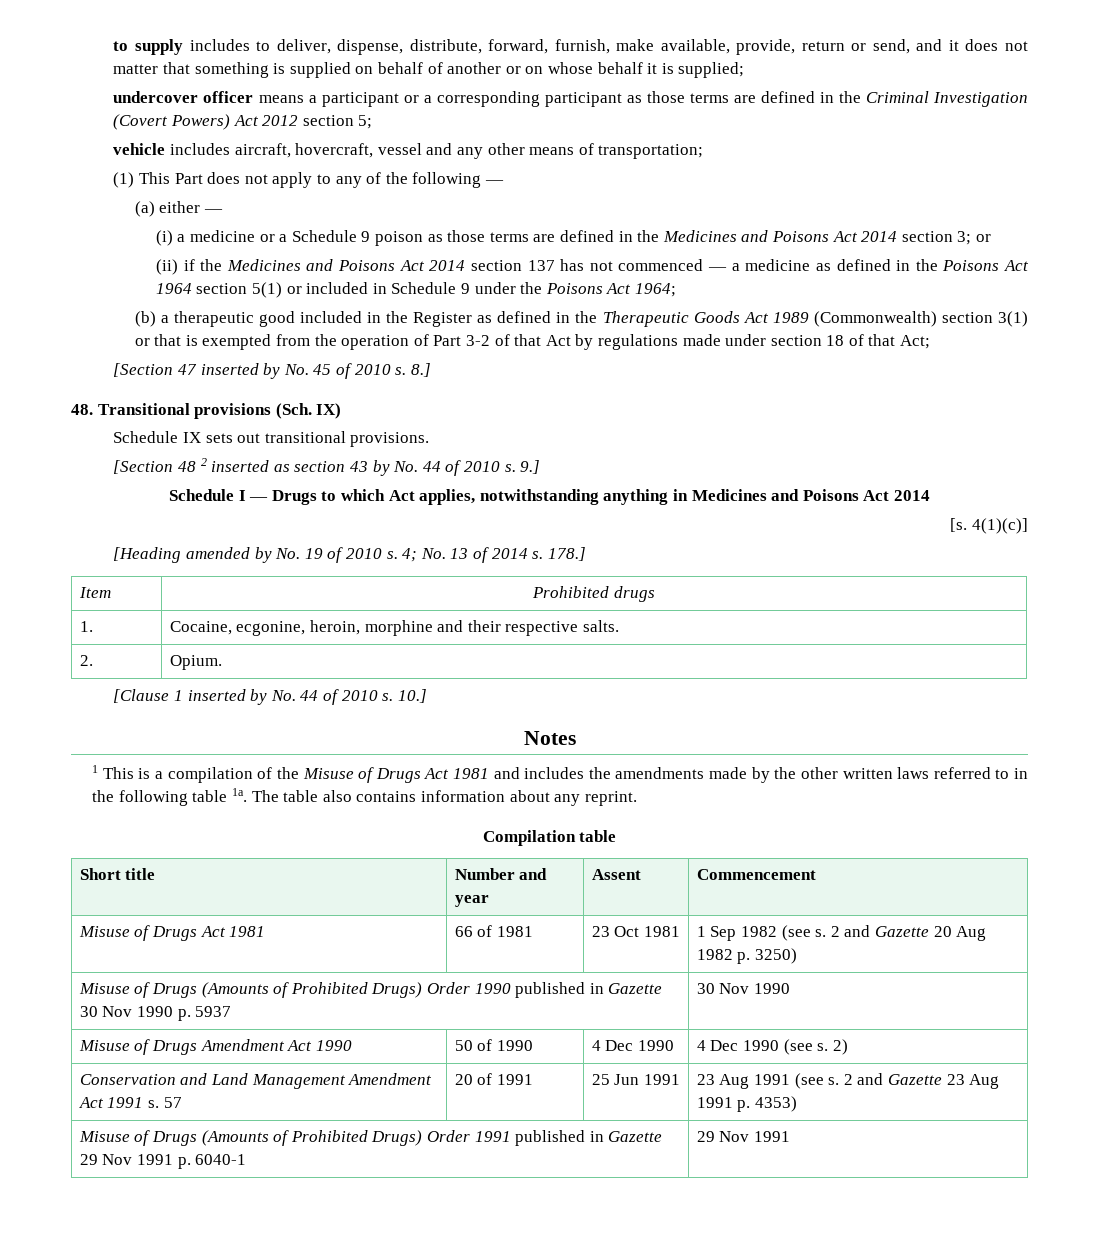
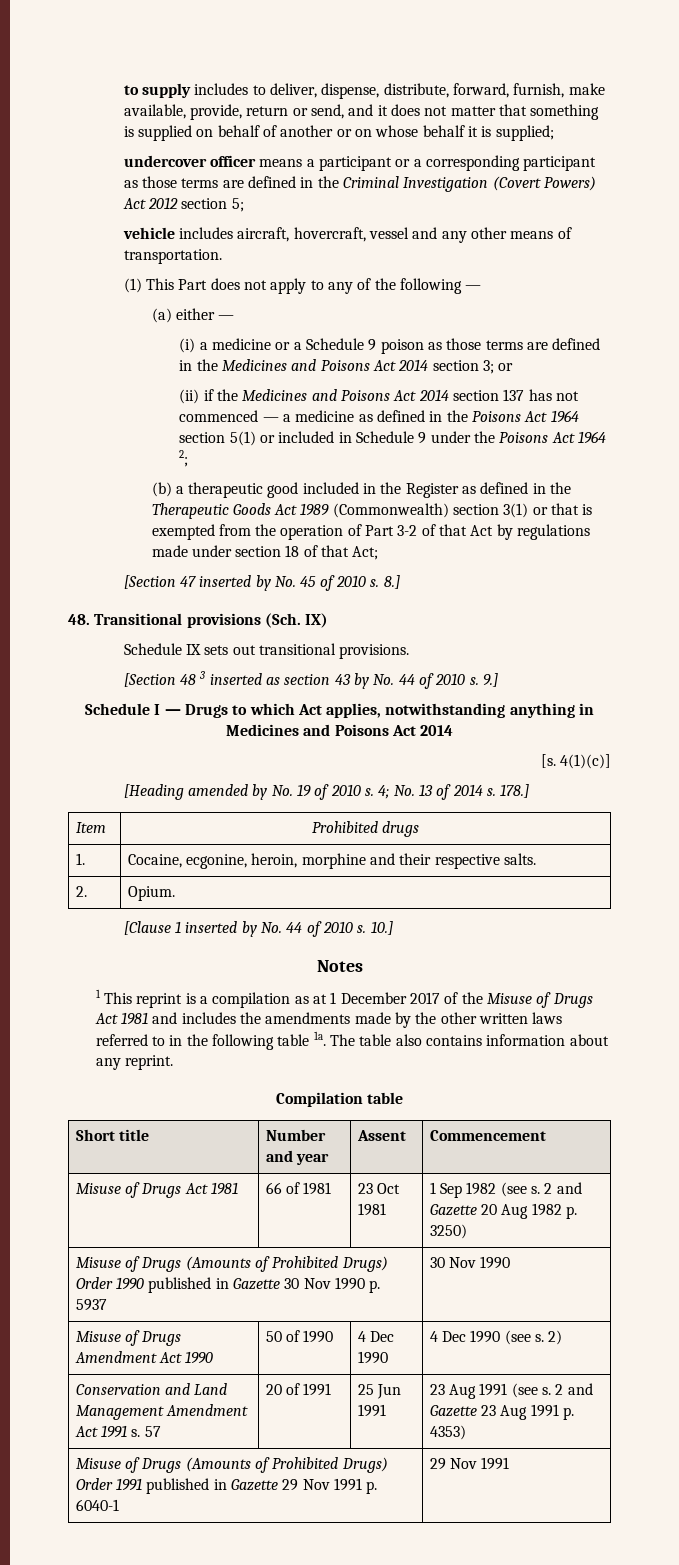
[598,144,704,159] transportation; -> [123,249,222,264] transportation.
[634,283,676,297] 1964; -> [577,431,606,444] [179,450,189,467] 1964 2;
[200,458,207,466] 2 -> [199,671,206,679] 3
(134, 773) none -> [136,993,183,1008] reprint
(253, 775) none -> [294,992,441,1004] as at 1 December 2017

